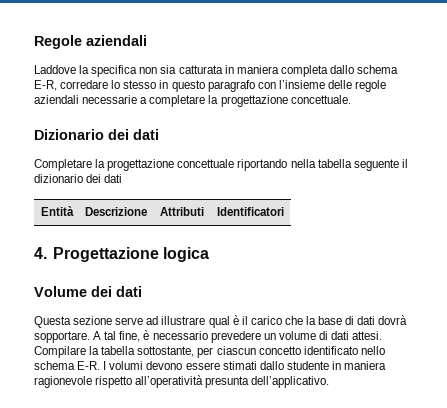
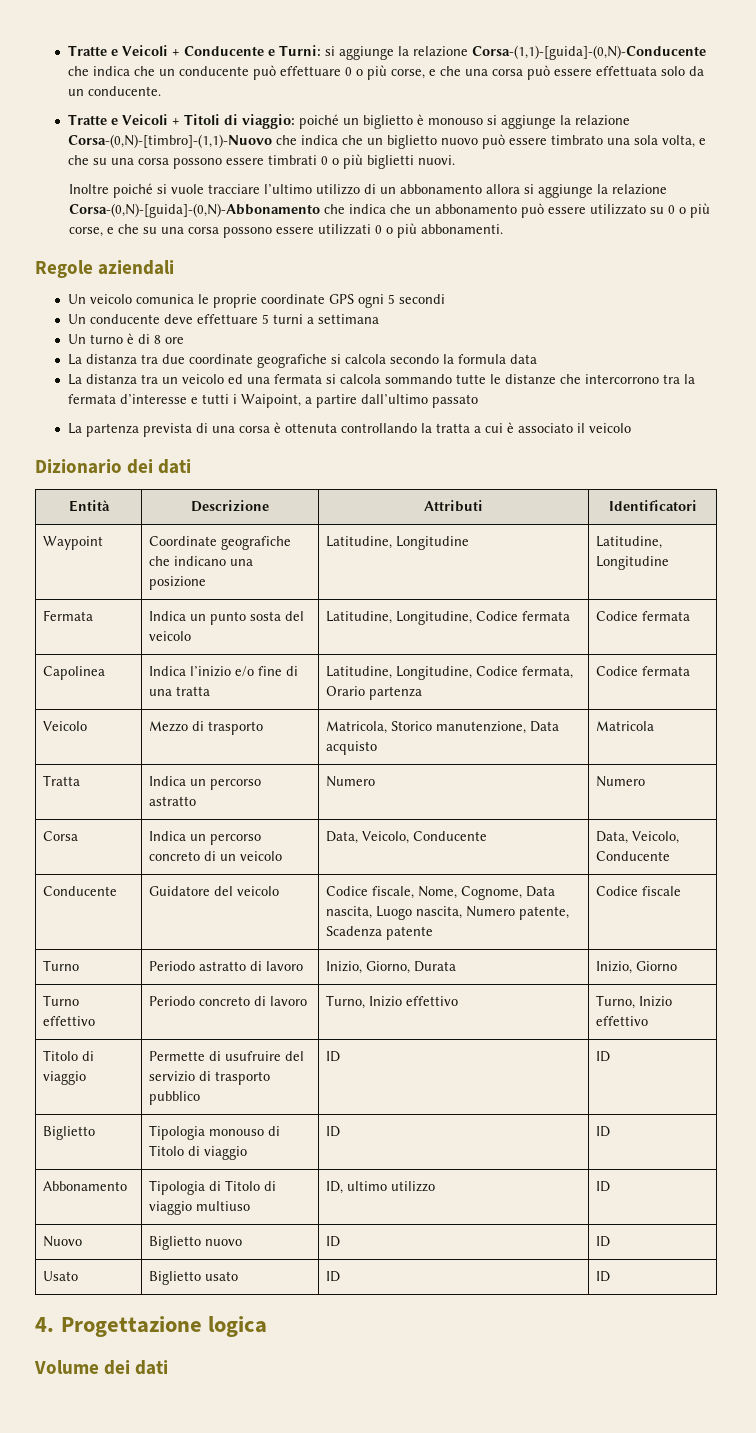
[34,35,147,49] [34,65,399,77] [34,80,387,92] [34,95,351,107] [34,129,159,140] [34,159,408,171] [34,174,123,183] [40,206,74,216] [85,207,147,216] [160,207,204,216] [217,207,284,216] Regole aziendali // Laddove la specifica non sia catturata in maniera completa dallo schema E-R, corredare lo stesso in questo paragrafo con l’insieme delle regole aziendali necessarie a completare la progettazione concettuale. // Dizionario dei dati // Completare la progettazione concettuale riportando nella tabella seguente il dizionario dei dati // Entità | Descrizione | Attributi | Identificatori -> [67,45,706,60] [67,65,704,80] [67,86,161,96] [67,114,630,129] [67,134,706,149] [67,154,455,169] [68,183,667,198] [68,203,710,218] [68,223,503,238] [35,260,175,278] [67,294,445,308] [67,314,379,324] [67,333,184,344] [67,354,537,368] [67,374,695,385] [67,394,478,408] [67,422,631,437] [35,459,192,474] [68,500,110,512] [190,500,269,512] [424,500,483,512] [608,500,697,511] [43,536,104,550] [149,536,292,550] [149,556,254,566] [149,576,207,590] [326,536,470,550] [596,536,663,549] [596,556,670,570] [43,610,94,621] [149,611,305,625] [149,631,192,641] [326,611,571,625] [596,611,691,621] [43,666,106,680] [149,666,299,677] [149,686,211,696] [326,666,574,680] [326,686,423,700] [596,666,691,676] [43,721,88,731] [149,721,264,735] [326,721,560,734] [326,741,378,755] [596,721,655,731] [43,775,81,786] [149,776,262,790] [149,796,197,806] [326,776,376,787] [596,776,646,787] [43,831,79,841] [149,831,262,845] [149,851,283,861] [326,831,488,844] [596,831,680,844] [596,851,671,861] [43,886,118,896] [149,886,280,896] [326,886,556,900] [326,906,570,920] [326,926,434,940] [596,886,682,896] [43,960,80,971] [149,961,304,971] [326,961,457,974] [596,961,678,974] [43,995,80,1006] [43,1016,96,1026] [149,996,308,1006] [326,995,459,1009] [596,995,673,1009] [596,1016,649,1026] [43,1050,95,1061] [43,1071,87,1085] [149,1051,305,1061] [149,1071,271,1085] [149,1091,201,1105] [326,1051,341,1062] [596,1051,611,1062] [43,1126,96,1140] [149,1125,281,1140] [149,1145,248,1160] [326,1126,341,1137] [596,1126,611,1137] [43,1181,128,1191] [149,1180,277,1195] [149,1201,251,1215] [326,1181,436,1194] [596,1181,611,1192] [43,1236,83,1247] [149,1236,243,1250] [326,1236,341,1247] [596,1236,611,1247] [43,1271,79,1281] [149,1271,239,1285] [326,1271,341,1282] [596,1271,611,1282] Tratte e Veicoli + Conducente e Turni: si aggiunge la relazione Corsa-(1,1)-[guida]-(0,N)-Conducente che indica che un conducente può effettuare 0 o più corse, e che una corsa può essere effettuata solo da un conducente. // Tratte e Veicoli + Titoli di viaggio: poiché un biglietto è monouso si aggiunge la relazione Corsa-(0,N)-[timbro]-(1,1)-Nuovo che indica che un biglietto nuovo può essere timbrato una sola volta, e che su una corsa possono essere timbrati 0 o più biglietti nuovi. // Inoltre poiché si vuole tracciare l’ultimo utilizzo di un abbonamento allora si aggiunge la relazione Corsa-(0,N)-[guida]-(0,N)-Abbonamento che indica che un abbonamento può essere utilizzato su 0 o più corse, e che su una corsa possono essere utilizzati 0 o più abbonamenti. // Regole aziendali // Un veicolo comunica le proprie coordinate GPS ogni 5 secondi // Un conducente deve effettuare 5 turni a settimana // Un turno è di 8 ore // La distanza tra due coordinate geografiche si calcola secondo la formula data // La distanza tra un veicolo ed una fermata si calcola sommando tutte le distanze che intercorrono tra la fermata d’interesse e tutti i Waipoint, a partire dall’ultimo passato // La partenza prevista di una corsa è ottenuta controllando la tratta a cui è associato il veicolo // Dizionario dei dati // Entità | Descrizione | Attributi | Identificatori // Waypoint | Coordinate geografiche che indicano una posizione | Latitudine, Longitudine | Latitudine, Longitudine // Fermata | Indica un punto sosta del veicolo | Latitudine, Longitudine, Codice fermata | Codice fermata // Capolinea | Indica l’inizio e/o fine di una tratta | Latitudine, Longitudine, Codice fermata, Orario partenza | Codice fermata // Veicolo | Mezzo di trasporto | Matricola, Storico manutenzione, Data acquisto | Matricola // Tratta | Indica un percorso astratto | Numero | Numero // Corsa | Indica un percorso concreto di un veicolo | Data, Veicolo, Conducente | Data, Veicolo, Conducente // Conducente | Guidatore del veicolo | Codice fiscale, Nome, Cognome, Data nascita, Luogo nascita, Numero patente, Scadenza patente | Codice fiscale // Turno | Periodo astratto di lavoro | Inizio, Giorno, Durata | Inizio, Giorno // Turno effettivo | Periodo concreto di lavoro | Turno, Inizio effettivo | Turno, Inizio effettivo // Titolo di viaggio | Permette di usufruire del servizio di trasporto pubblico | ID | ID // Biglietto | Tipologia monouso di Titolo di viaggio | ID | ID // Abbonamento | Tipologia di Titolo di viaggio multiuso | ID, ultimo utilizzo | ID // Nuovo | Biglietto nuovo | ID | ID // Usato | Biglietto usato | ID | ID
[34,315,408,328] [34,330,383,343] [34,346,385,358] [34,361,387,370] [34,375,330,388] // Questa sezione serve ad illustrare qual è il carico che la base di dati dovrà sopportare. A tal fine, è necessario prevedere un volume di dati attesi. Compilare la tabella sottostante, per ciascun concetto identificato nello schema E-R. I volumi devono essere stimati dallo studente in maniera ragionevole rispetto all’operatività presunta dell’applicativo. -> (169, 1367) none

